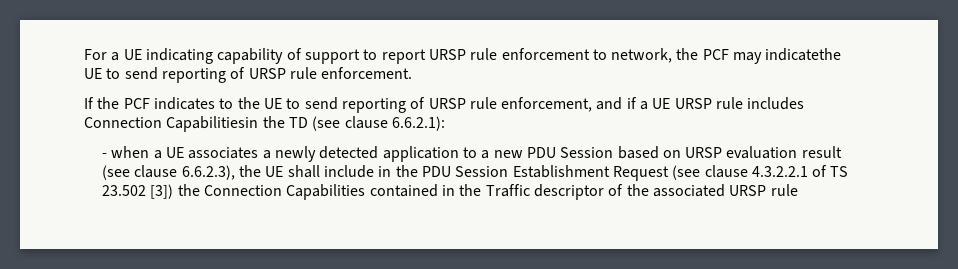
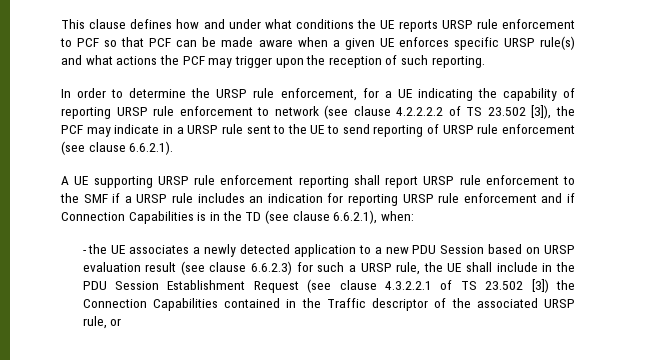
[84,48,842,64] [84,67,413,83] [84,97,215,110] For a UE indicating capability of support to report URSP rule enforcement to network, the PCF may indicatethe UE to send reporting of URSP rule enforcement. // If the PCF indicates -> [61,19,575,32] [60,36,575,50] [61,55,485,68] [61,88,575,101] [61,105,576,119] [61,124,271,137] This clause defines how and under what conditions the UE reports URSP rule enforcement to PCF so that PCF can be made aware when a given UE enforces specific URSP rule(s) and what actions the PCF may trigger upon the reception of such reporting. // In order to determine the URSP rule enforcement, for a UE indicating the capability of reporting URSP rule enforcement to network (see clause 4.2.2.2.2 of TS 23.502 [3]), the PCF may indicate in a URSP rule sent
[501,97,623,112] enforcement, and -> [501,124,575,134] [61,141,174,155] [61,175,575,188] [60,193,108,203] enforcement (see clause 6.6.2.1). // A UE supporting URSP rule enforcement reporting shall report URSP rule enforcement to the SMF
[652,98,671,109] UE -> (132, 199) none
[84,116,259,132] Connection Capabilitiesin -> [249,193,576,206] [61,211,220,224] an indication for reporting URSP rule enforcement and if Connection Capabilities is in
[391,116,445,131] 6.6.2.1): -> [333,210,414,224] 6.6.2.1), when:
[111,146,162,159] when a -> [88,244,108,254] the
[181,165,235,180] 6.6.2.3), -> [251,261,421,275] 6.6.2.3) for such a URSP rule,
[770,184,798,196] rule -> [82,316,122,329] rule, or

